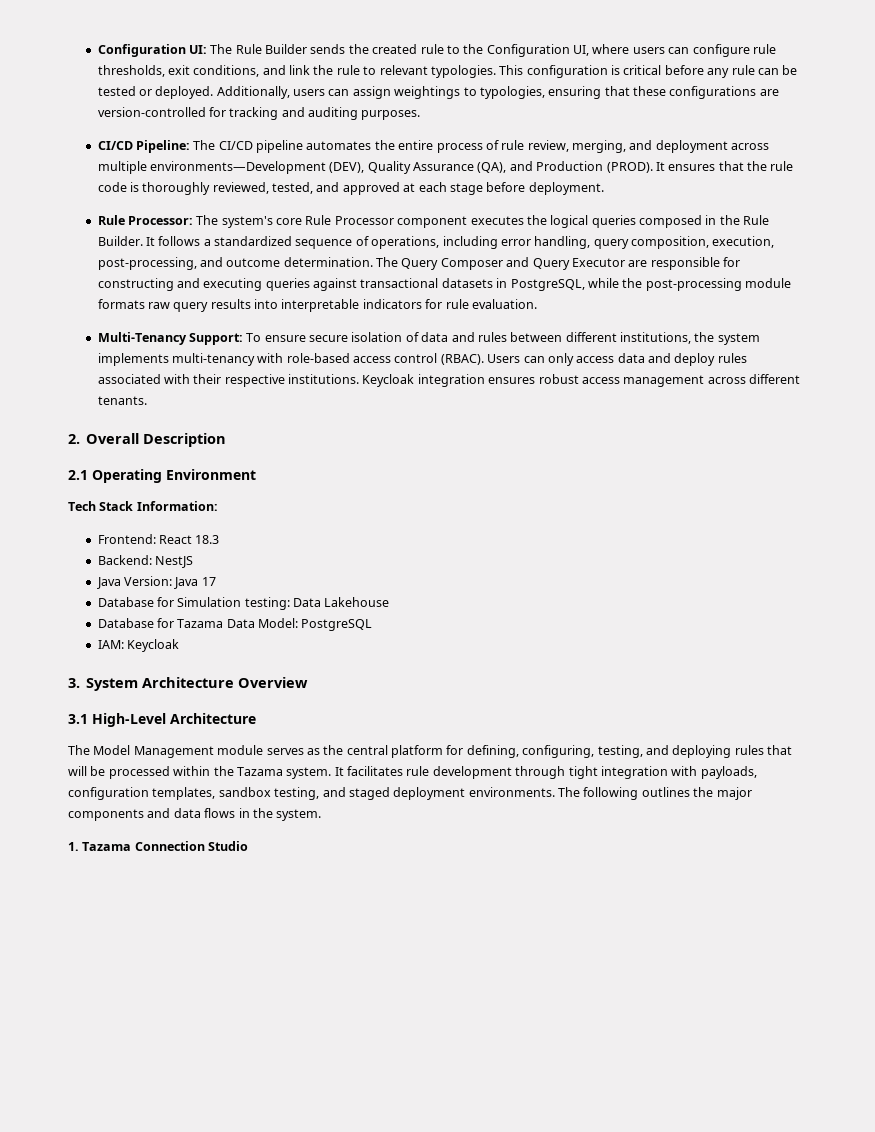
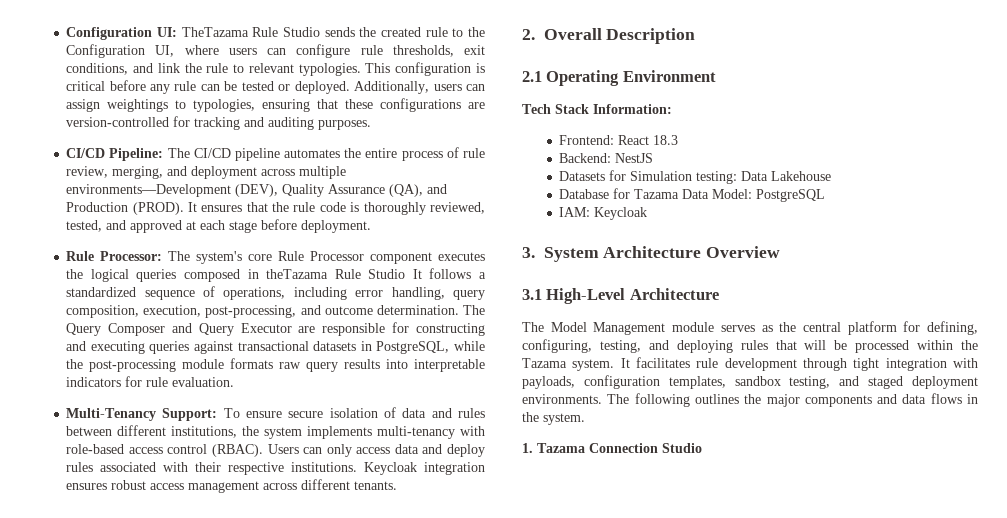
[210,44,308,54] The Rule Builder -> [181,27,320,37] TheTazama Rule Studio
[719,215,770,225] [97,236,143,246] the Rule Builder. -> [266,269,406,279] theTazama Rule Studio
[96,576,216,589] [97,597,154,607] Java Version: Java 17 // Database -> [559,171,606,181] Datasets

